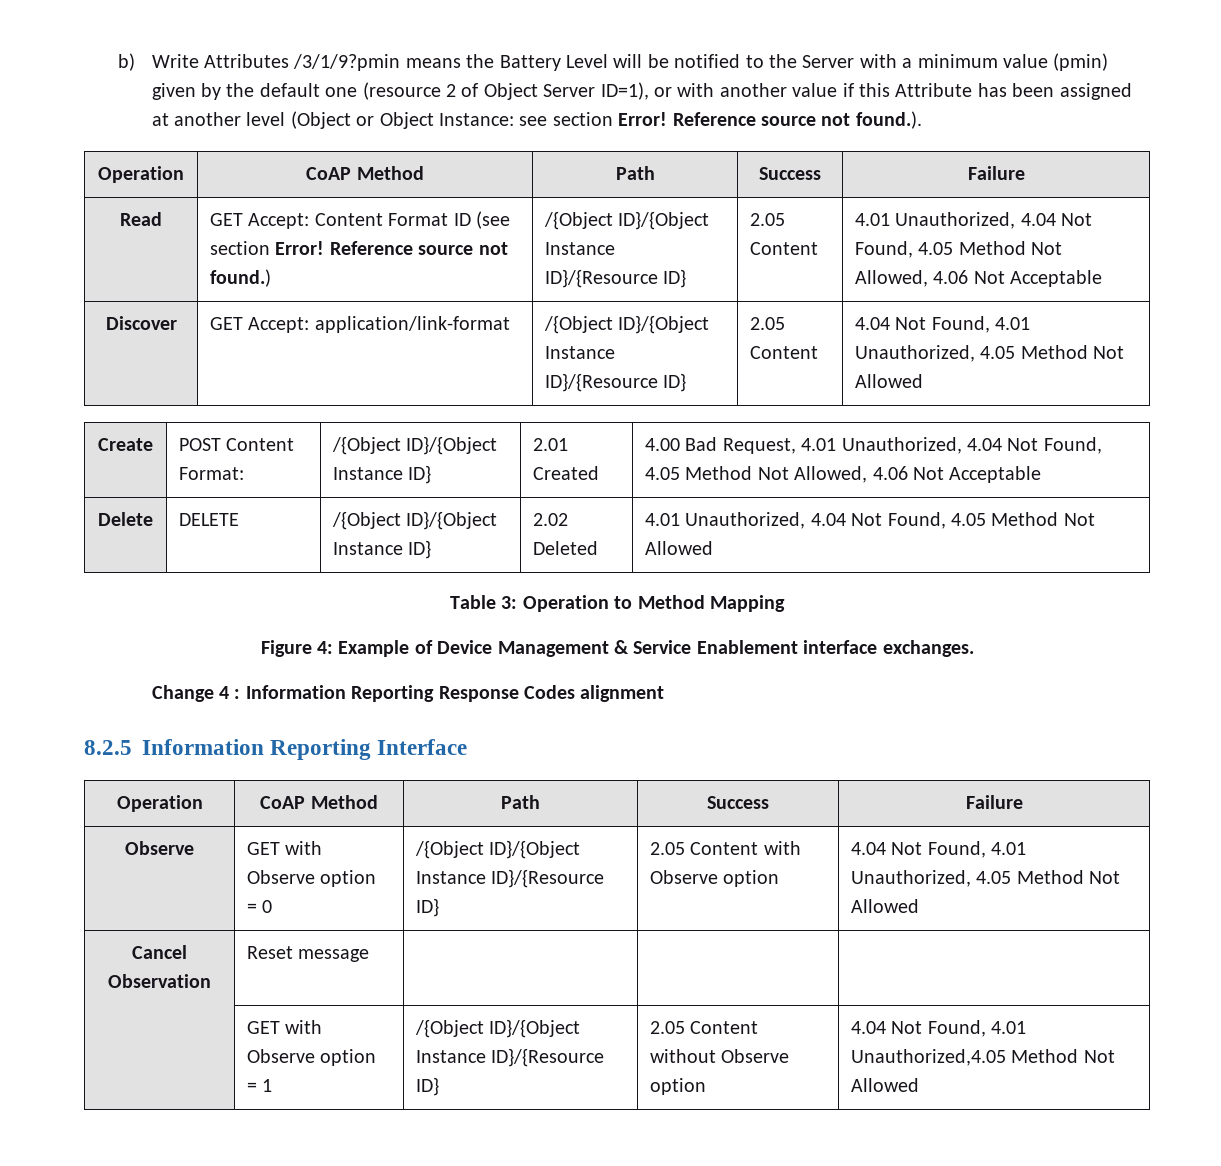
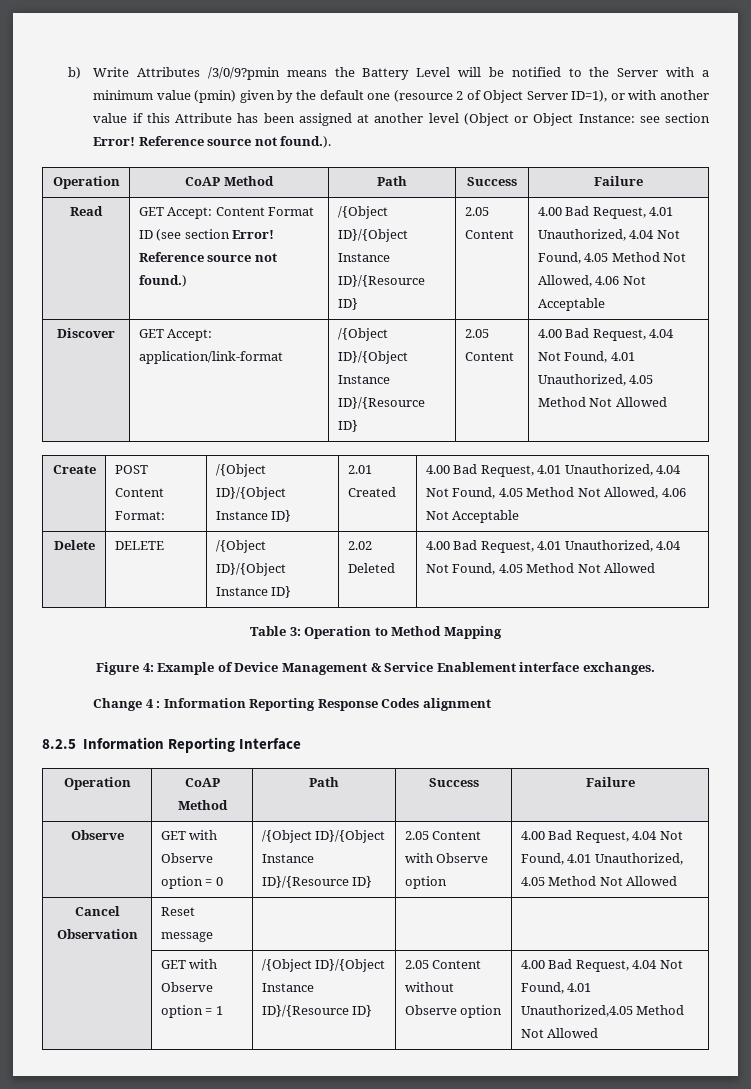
[293,54,401,71] /3/1/9?pmin -> [207,67,280,80] /3/0/9?pmin
(819, 248) none -> [537,206,646,219] 4.00 Bad Request,
(819, 352) none -> [537,328,646,341] 4.00 Bad Request,
(599, 548) none -> [425,540,534,553] 4.00 Bad Request,
(780, 878) none -> [520,830,629,843] 4.00 Bad Request,
(707, 1086) none -> [520,959,629,972] 4.00 Bad Request,

